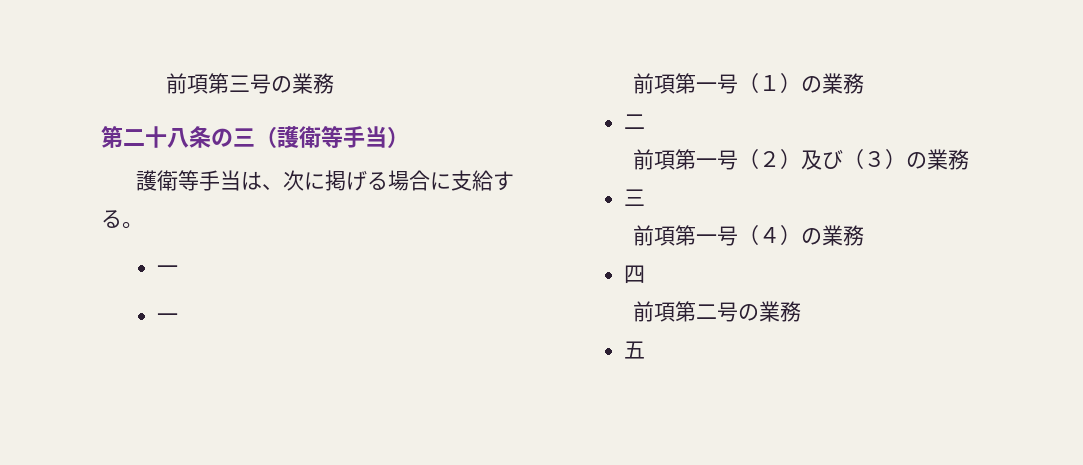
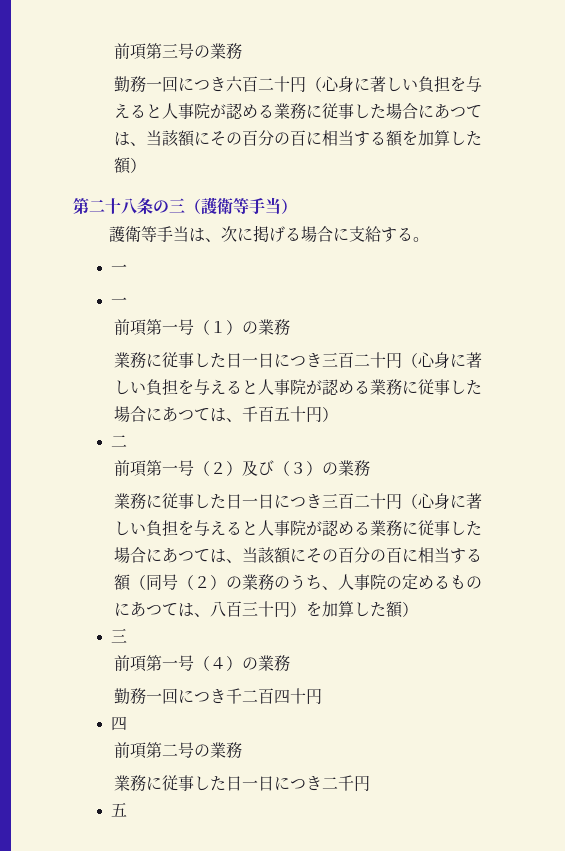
(334, 83) none -> [113,76,482,93] [113,103,482,119] [113,130,482,147] [113,157,146,174] // 勤務一回につき六百二十円（心身に著しい負担を与えると人事院が認める業務に従事した場合にあつては、当該額にその百分の百に相当する額を加算した額）
(864, 83) none -> [113,352,482,369] [113,379,482,396] [113,406,338,423] // 業務に従事した日一日につき三百二十円（心身に著しい負担を与えると人事院が認める業務に従事した場合にあつては、千百五十円）
(969, 159) none -> [113,493,482,510] [113,520,482,537] [113,547,482,564] [113,574,482,591] [113,601,418,618] // 業務に従事した日一日につき三百二十円（心身に著しい負担を与えると人事院が認める業務に従事した場合にあつては、当該額にその百分の百に相当する額（同号（２）の業務のうち、人事院の定めるものにあつては、八百三十円）を加算した額）
(864, 235) none -> [113,688,322,705] // 勤務一回につき千二百四十円
(801, 311) none -> [113,775,370,792] // 業務に従事した日一日につき二千円

